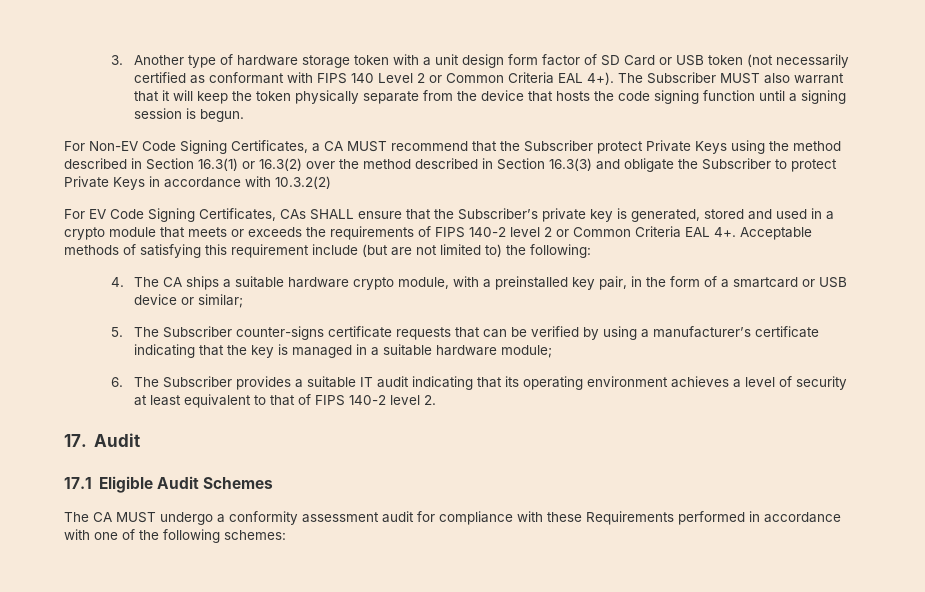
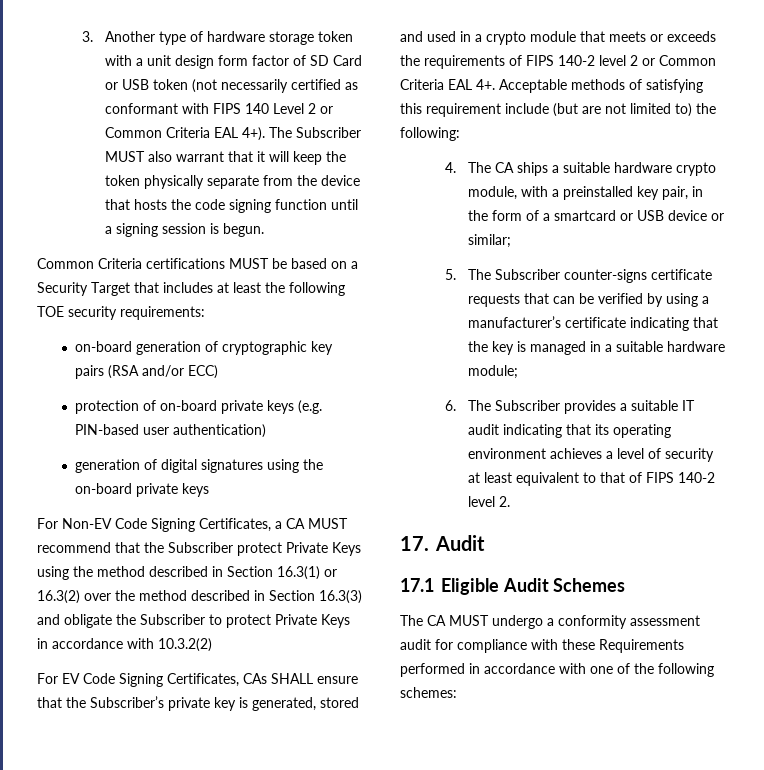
(245, 115) none -> [37,258,358,269] [37,282,345,296] [37,306,205,320] [75,341,334,355] [75,365,219,379] [75,400,323,414] [75,424,267,438] [75,459,324,473] [75,483,210,497] // Common Criteria certifications MUST be based on a Security Target that includes at least the following TOE security requirements: // on-board generation of cryptographic key pairs (RSA and/or ECC) // protection of on-board private keys (e.g. PIN-based user authentication) // generation of digital signatures using the on-board private keys

